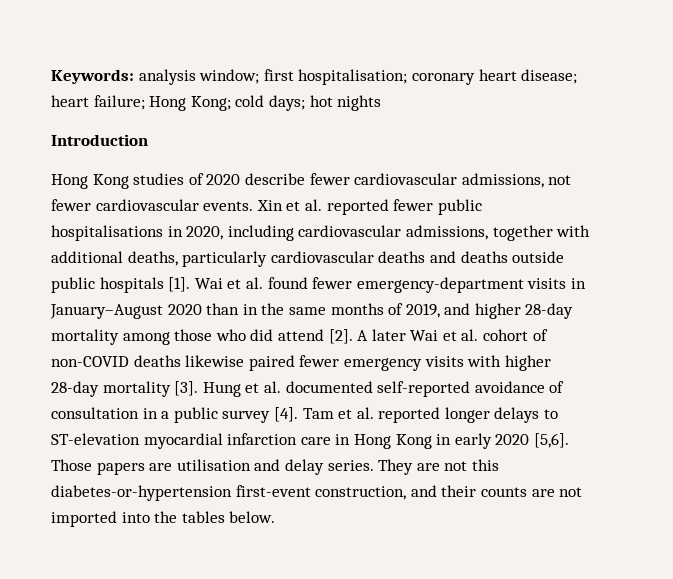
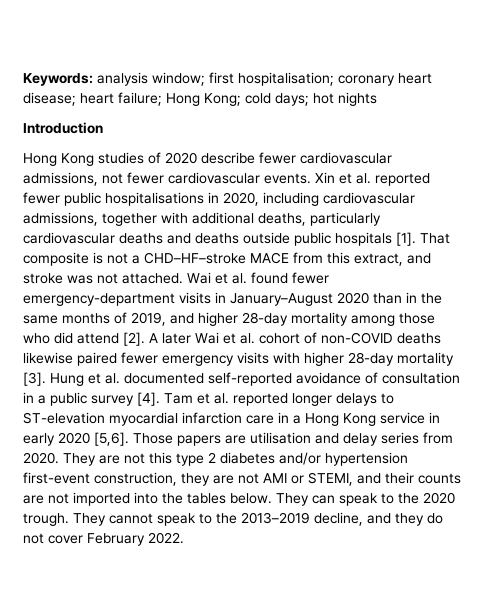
(191, 284) none -> [420,233,450,244] [23,252,431,266] [23,273,183,284] That composite is not a CHD–HF–stroke MACE from this extract, and stroke was not attached.
[353,434,432,449] Hong Kong -> [293,412,425,426] a Hong Kong service
[327,460,374,471] series. -> [381,432,453,444] [23,452,59,464] series from 2020.
[51,485,407,501] diabetes-or-hypertension first-event construction, -> [176,452,408,466] [23,472,353,486] type 2 diabetes and/or hypertension first-event construction, they are not AMI or STEMI,
(276, 517) none -> [276,492,455,506] [23,512,443,526] [23,532,184,546] They can speak to the 2020 trough. They cannot speak to the 2013–2019 decline, and they do not cover February 2022.

